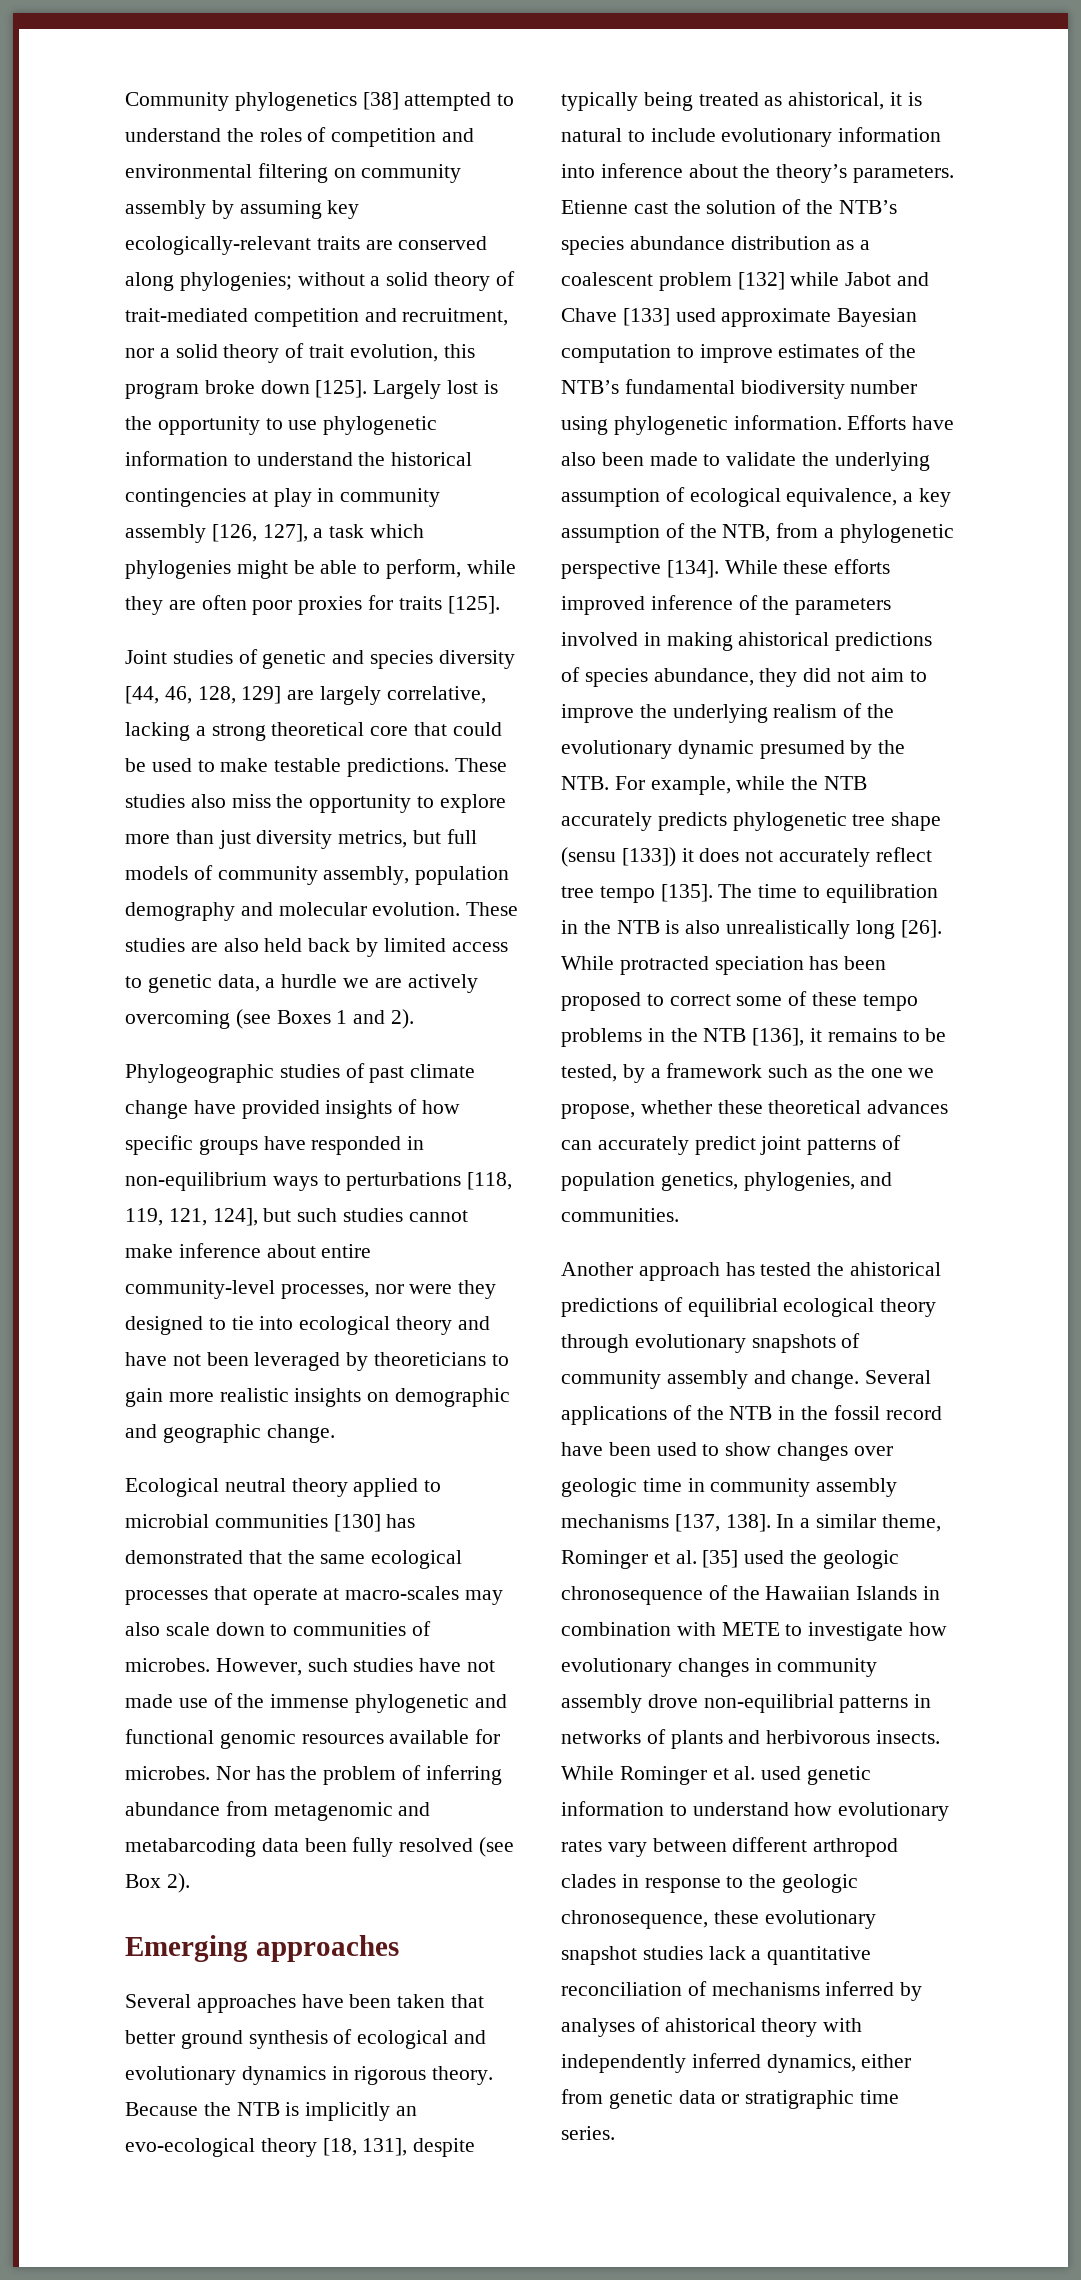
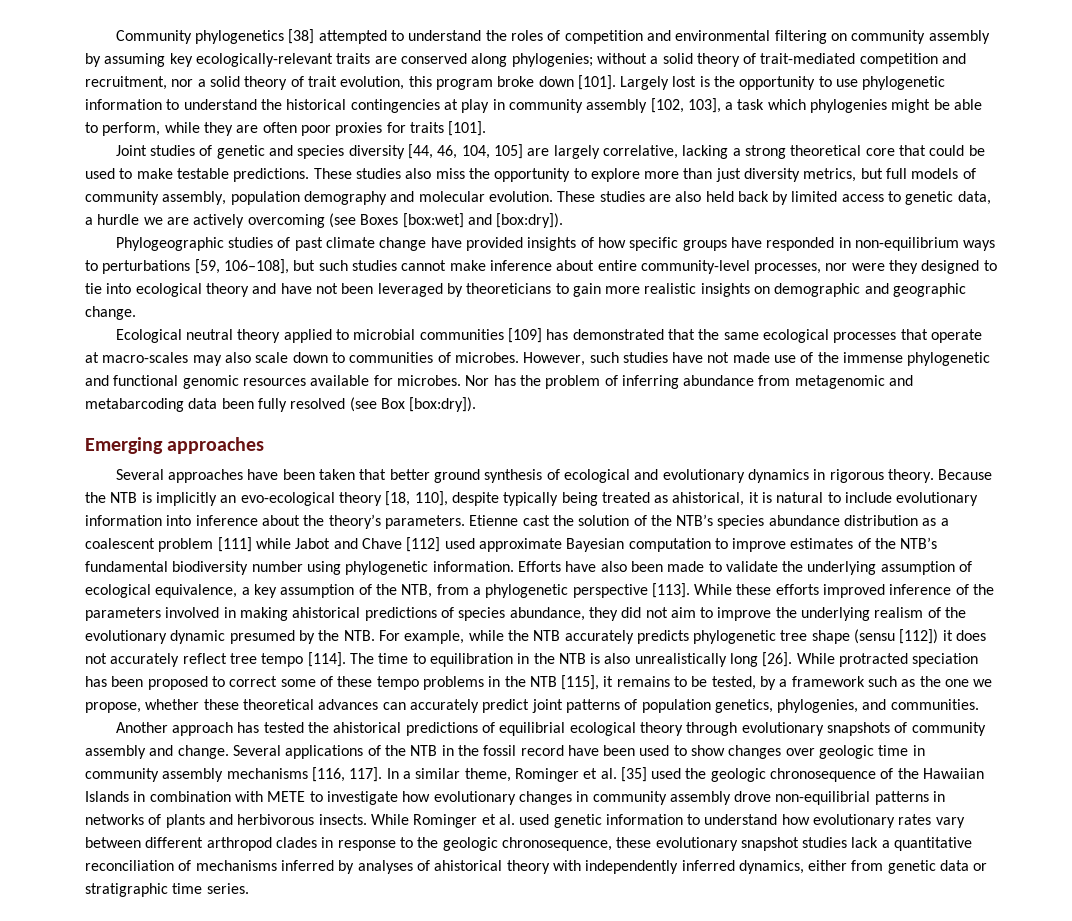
[315,380,368,398] [125]. -> [577,75,616,90] [101].
[211,524,308,542] [126, 127], -> [650,98,721,113] [102, 103],
[447,596,500,614] [125]. -> [448,121,487,136] [101].
[197,686,282,704] 128, 129] -> [461,144,524,159] 104, 105]
[336,1009,415,1029] 1 and 2). -> [402,213,564,228] [box:wet] and [box:dry]).
[467,1172,513,1190] [125,1208,258,1226] [118, 119, 121, 124], -> [194,259,289,274] [59, 106–108],
[333,1514,381,1532] [130] -> [508,328,543,343] [109]
[166,1873,190,1893] 2). -> [409,397,477,412] [box:dry]).
[362,2138,408,2156] 131], -> [414,491,448,506] 110],
[737,272,785,290] [132] -> [217,537,252,552] [111]
[622,308,670,326] [133] -> [406,537,441,552] [112]
[666,560,719,578] [134]. -> [651,583,690,598] [113].
[621,847,676,867] [133]) -> [899,629,939,644] [112])
[660,884,713,902] [135]. -> [307,652,346,667] [114].
[752,1028,805,1046] [136], -> [561,675,600,690] [115],
[674,1514,771,1532] [137, 138]. -> [311,767,383,782] [116, 117].

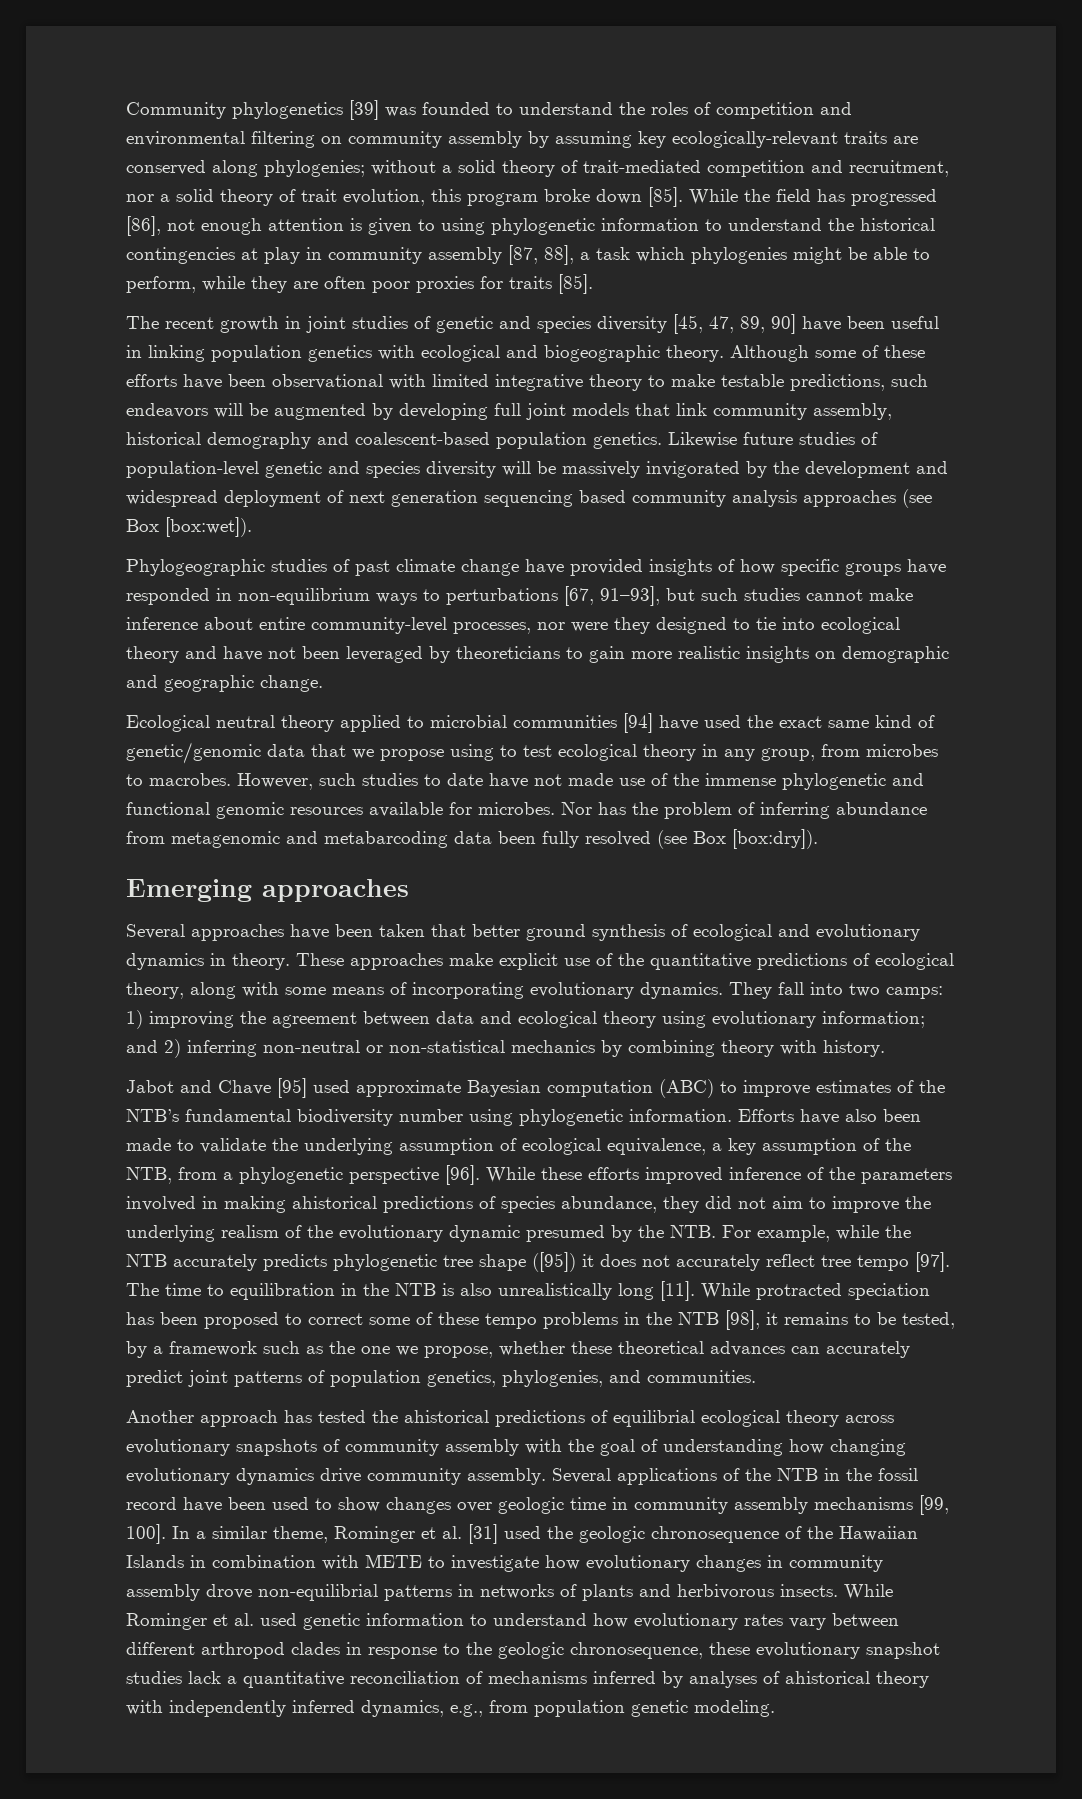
[288,29,387,44] [38] attempted -> [349,100,490,120] [39] was founded
[577,75,859,90] [101]. Largely lost is the opportunity to use -> [648,187,937,207] [126,216,485,236] [85]. While the field has progressed [86], not enough attention is given to using
[650,98,721,113] [102, 103], -> [508,245,574,265] [87, 88],
[448,121,487,136] [115,145,147,156] [101]. // Joint -> [558,274,593,294] [126,316,346,333] [85]. // The recent growth in joint
[408,144,985,159] [85,168,976,182] [44, 46, 104, 105] are largely correlative, lacking a strong theoretical core that could be used to make testable predictions. These studies also miss the opportunity to explore more than just diversity metrics, but full models of -> [673,314,939,334] [126,345,925,362] [126,374,928,391] [126,403,707,420] [45, 47, 89, 90] have been useful in linking population genetics with ecological and biogeographic theory. Although some of these efforts have been observational with limited integrative theory to make testable predictions, such endeavors will be augmented by developing full joint models that link
[230,191,300,205] population -> [126,432,201,445] historical
[418,191,991,205] [85,213,564,228] molecular evolution. These studies are also held back by limited access to genetic data, a hurdle we are actively overcoming (see Boxes [box:wet] and [box:dry]). -> [355,432,878,449] [126,461,948,478] [126,489,932,508] [126,517,252,537] coalescent-based population genetics. Likewise future studies of population-level genetic and species diversity will be massively invigorated by the development and widespread deployment of next generation sequencing based community analysis approaches (see Box [box:wet]).
[194,259,289,274] [59, 106–108], -> [564,586,660,606] [67, 91–93],
[508,328,982,343] [85,352,519,366] [109] has demonstrated that the same ecological processes that operate at macro-scales may also scale down to communities of microbes. -> [623,713,935,733] [126,742,938,764] [126,773,231,786] [94] have used the exact same kind of genetic/genomic data that we propose using to test ecological theory in any group, from microbes to macrobes.
(668, 357) none -> [424,773,483,786] to date
[829,469,993,483] [85,491,979,506] [85,514,949,529] [85,537,291,552] rigorous theory. Because the NTB is implicitly an evo-ecological theory [18, 110], despite typically being treated as ahistorical, it is natural to include evolutionary information into inference about the theory’s parameters. Etienne cast the solution of the NTB’s species abundance distribution as a coalescent problem [111] while -> [232,953,954,970] [126,982,943,999] [126,1010,925,1029] [126,1039,885,1058] theory. These approaches make explicit use of the quantitative predictions of ecological theory, along with some means of incorporating evolutionary dynamics. They fall into two camps: 1) improving the agreement between data and ecological theory using evolutionary information; and 2) inferring non-neutral or non-statistical mechanics by combining theory with history. //
[406,537,441,552] [112] -> [277,1078,307,1098] [95]
(711, 545) none -> [659,1079,714,1098] (ABC)
[651,583,690,598] [113]. -> [445,1165,480,1185] [96].
[854,629,939,644] (sensu [112]) -> [532,1252,576,1272] ([95])
[307,652,346,667] [114]. -> [915,1252,950,1272] [97].
[762,652,793,667] [26]. -> [660,1281,695,1301] [11].
[561,675,600,690] [115], -> [725,1310,760,1330] [98],
[686,722,738,736] through -> [845,1415,894,1423] across
[149,745,229,759] and change. -> [525,1439,906,1456] [126,1468,546,1485] with the goal of understanding how changing evolutionary dynamics drive community assembly.
[311,767,383,782] [116, 117]. -> [919,1495,949,1515] [126,1524,166,1544] [99, 100].
[620,767,647,782] [35] -> [468,1524,498,1544] [31]
[808,860,988,874] [85,883,249,897] either from genetic data or stratigraphic time series. -> [450,1700,775,1717] e.g., from population genetic modeling.

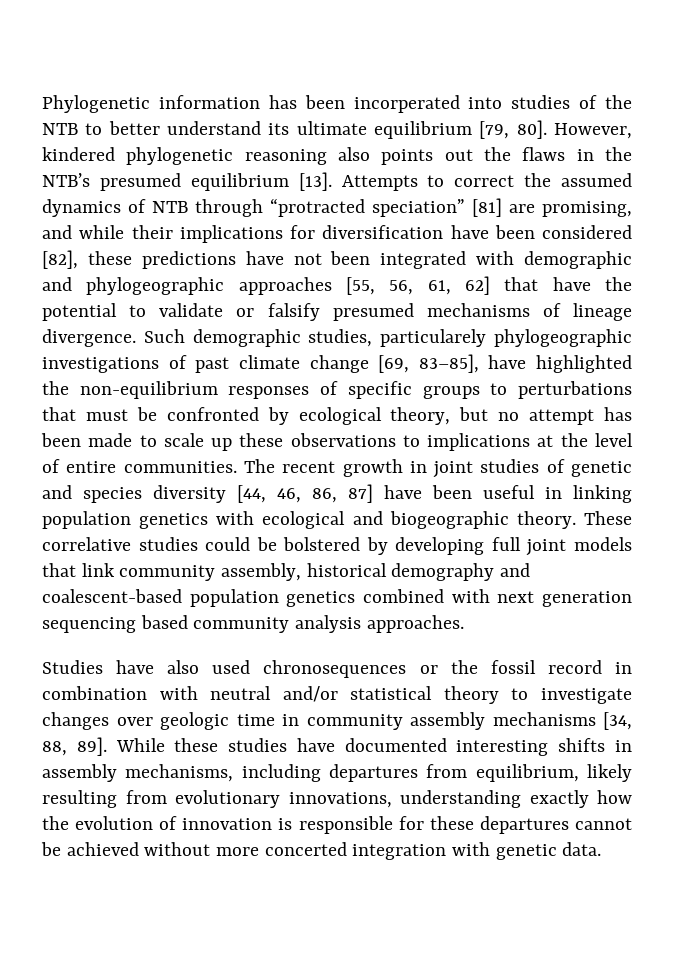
[126,100,852,120] [126,131,918,148] [126,160,949,177] [126,187,937,207] [126,216,935,236] [126,245,930,265] [126,274,593,294] Community phylogenetics [39] was founded to understand the roles of competition and environmental filtering on community assembly by assuming key ecologically-relevant traits are conserved along phylogenies; without a solid theory of trait-mediated competition and recruitment, nor a solid theory of trait evolution, this program broke down [85]. While the field has progressed [86], not enough attention is given to using phylogenetic information to understand the historical contingencies at play in community assembly [87, 88], a task which phylogenies might be able to perform, while they are often poor proxies for traits [85]. // -> [42,95,632,113] [42,120,632,139] [42,147,632,165] [42,172,632,191] [42,198,632,217] [42,225,632,243] [42,250,632,269] [42,276,632,295] [42,303,632,321] [42,329,632,347] [42,354,632,373] [42,381,632,399] [42,407,632,425] [41,433,633,451] [42,459,237,473] Phylogenetic information has been incorperated into studies of the NTB to better understand its ultimate equilibrium [79, 80]. However, kindered phylogenetic reasoning also points out the flaws in the NTB’s presumed equilibrium [13]. Attempts to correct the assumed dynamics of NTB through “protracted speciation” [81] are promising, and while their implications for diversification have been considered [82], these predictions have not been integrated with demographic and phylogeographic approaches [55, 56, 61, 62] that have the potential to validate or falsify presumed mechanisms of lineage divergence. Such demographic studies, particularely phylogeographic investigations of past climate change [69, 83–85], have highlighted the non-equilibrium responses of specific groups to perturbations that must be confronted by ecological theory, but no attempt has been made to scale up these observations to implications at the level of entire communities.
[673,314,796,334] [45, 47, 89, 90] -> [237,484,373,503] [44, 46, 86, 87]
[730,345,925,362] [126,374,928,391] [126,403,366,420] Although some of these efforts have been observational with limited integrative theory to make testable predictions, such endeavors will be augmented -> [583,511,632,525] [42,537,361,551] These correlative studies could be bolstered
[593,432,878,449] [126,461,948,478] [126,490,344,507] genetics. Likewise future studies of population-level genetic and species diversity will be massively invigorated by the development and widespread deployment of -> [286,589,490,607] genetics combined with
[803,489,932,508] [126,517,252,537] [126,559,946,576] [126,586,913,606] [126,617,900,634] [126,646,949,663] [126,675,323,692] [126,713,935,733] [126,742,938,764] [126,773,924,790] [126,802,927,819] [126,829,818,849] [126,879,409,902] [126,924,920,941] [126,953,954,970] [126,982,943,999] [126,1010,925,1029] [126,1039,885,1058] [126,1078,945,1098] [126,1109,921,1126] [126,1138,911,1155] [126,1165,952,1185] [126,1196,931,1213] [126,1225,911,1242] [126,1252,950,1272] [126,1281,930,1301] [126,1310,955,1330] [126,1341,910,1358] [126,1370,756,1387] [126,1410,894,1427] [126,1439,906,1456] [126,1468,918,1485] [126,1497,380,1512] approaches (see Box [box:wet]). // Phylogeographic studies of past climate change have provided insights of how specific groups have responded in non-equilibrium ways to perturbations [67, 91–93], but such studies cannot make inference about entire community-level processes, nor were they designed to tie into ecological theory and have not been leveraged by theoreticians to gain more realistic insights on demographic and geographic change. // Ecological neutral theory applied to microbial communities [94] have used the exact same kind of genetic/genomic data that we propose using to test ecological theory in any group, from microbes to macrobes. However, such studies to date have not made use of the immense phylogenetic and functional genomic resources available for microbes. Nor has the problem of inferring abundance from metagenomic and metabarcoding data been fully resolved (see Box [box:dry]). // Emerging approaches // Several approaches have been taken that better ground synthesis of ecological and evolutionary dynamics in theory. These approaches make explicit use of the quantitative predictions of ecological theory, along with some means of incorporating evolutionary dynamics. They fall into two camps: 1) improving the agreement between data and ecological theory using evolutionary information; and 2) inferring non-neutral or non-statistical mechanics by combining theory with history. // Jabot and Chave [95] used approximate Bayesian computation (ABC) to improve estimates of the NTB’s fundamental biodiversity number using phylogenetic information. Efforts have also been made to validate the underlying assumption of ecological equivalence, a key assumption of the NTB, from a phylogenetic perspective [96]. While these efforts improved inference of the parameters involved in making ahistorical predictions of species abundance, they did not aim to improve the underlying realism of the evolutionary dynamic presumed by the NTB. For example, while the NTB accurately predicts phylogenetic tree shape ([95]) it does not accurately reflect tree tempo [97]. The time to equilibration in the NTB is also unrealistically long [11]. While protracted speciation has been proposed to correct some of these tempo problems in the NTB [98], it remains to be tested, by a framework such as the one we propose, whether these theoretical advances can accurately predict joint patterns of population genetics, phylogenies, and communities. // Another approach has tested the ahistorical predictions of equilibrial ecological theory across evolutionary snapshots of community assembly with the goal of understanding how changing evolutionary dynamics drive community assembly. Several applications of the NTB in the fossil record have been used to show -> [366,615,464,633] [42,660,632,678] [42,686,632,704] approaches. // Studies have also used chronosequences or the fossil record in combination with neutral and/or statistical theory to investigate
[919,1495,949,1515] [126,1524,918,1544] [126,1554,883,1572] [126,1584,893,1601] [126,1613,899,1630] [126,1642,940,1659] [126,1671,929,1688] [126,1700,775,1717] [99, 100]. In a similar theme, Rominger et al. [31] used the geologic chronosequence of the Hawaiian Islands in combination with METE to investigate how evolutionary changes in community assembly drove non-equilibrial patterns in networks of plants and herbivorous insects. While Rominger et al. used genetic information to understand how evolutionary rates vary between different arthropod clades in response to the geologic chronosequence, these evolutionary snapshot studies lack a quantitative reconciliation of mechanisms inferred by analyses of ahistorical theory with independently inferred dynamics, e.g., from population genetic modeling. -> [603,712,632,730] [42,737,633,756] [42,764,632,782] [42,790,632,808] [42,816,632,834] [41,842,602,860] [34, 88, 89]. While these studies have documented interesting shifts in assembly mechanisms, including departures from equilibrium, likely resulting from evolutionary innovations, understanding exactly how the evolution of innovation is responsible for these departures cannot be achieved without more concerted integration with genetic data.

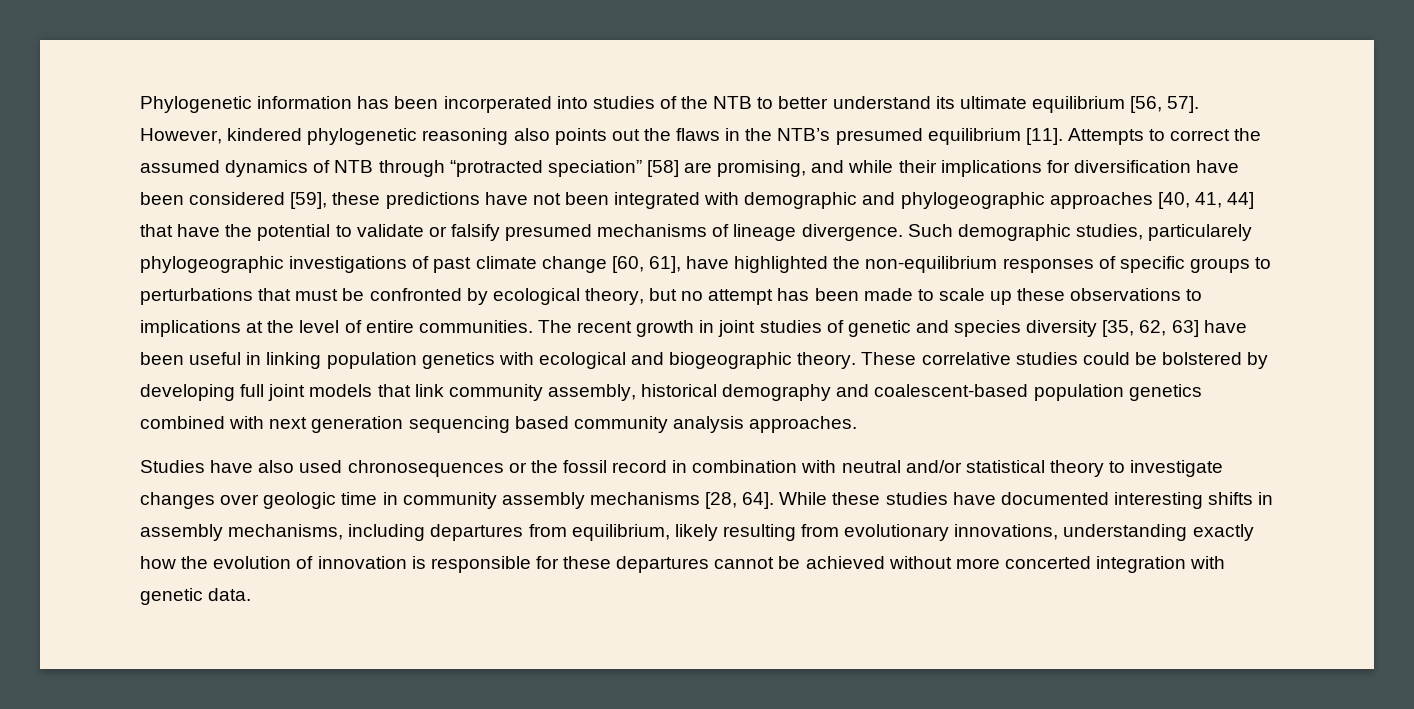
[479,120,547,139] [79, 80]. -> [1130,96,1200,113] [56, 57].
[298,172,332,191] [13]. -> [1025,128,1063,145] [11].
[472,198,502,217] [81] -> [646,160,679,177] [58]
[42,250,78,269] [82], -> [290,192,328,209] [59],
[346,276,490,295] [55, 56, 61, 62] -> [1157,192,1255,209] [40, 41, 44]
[378,354,479,373] [69, 83–85], -> [611,256,681,273] [60, 61],
[237,484,373,503] [44, 46, 86, 87] -> [1102,320,1199,337] [35, 62, 63]
[603,712,632,730] [42,737,107,756] [34, 88, 89]. -> [705,492,775,509] [28, 64].

